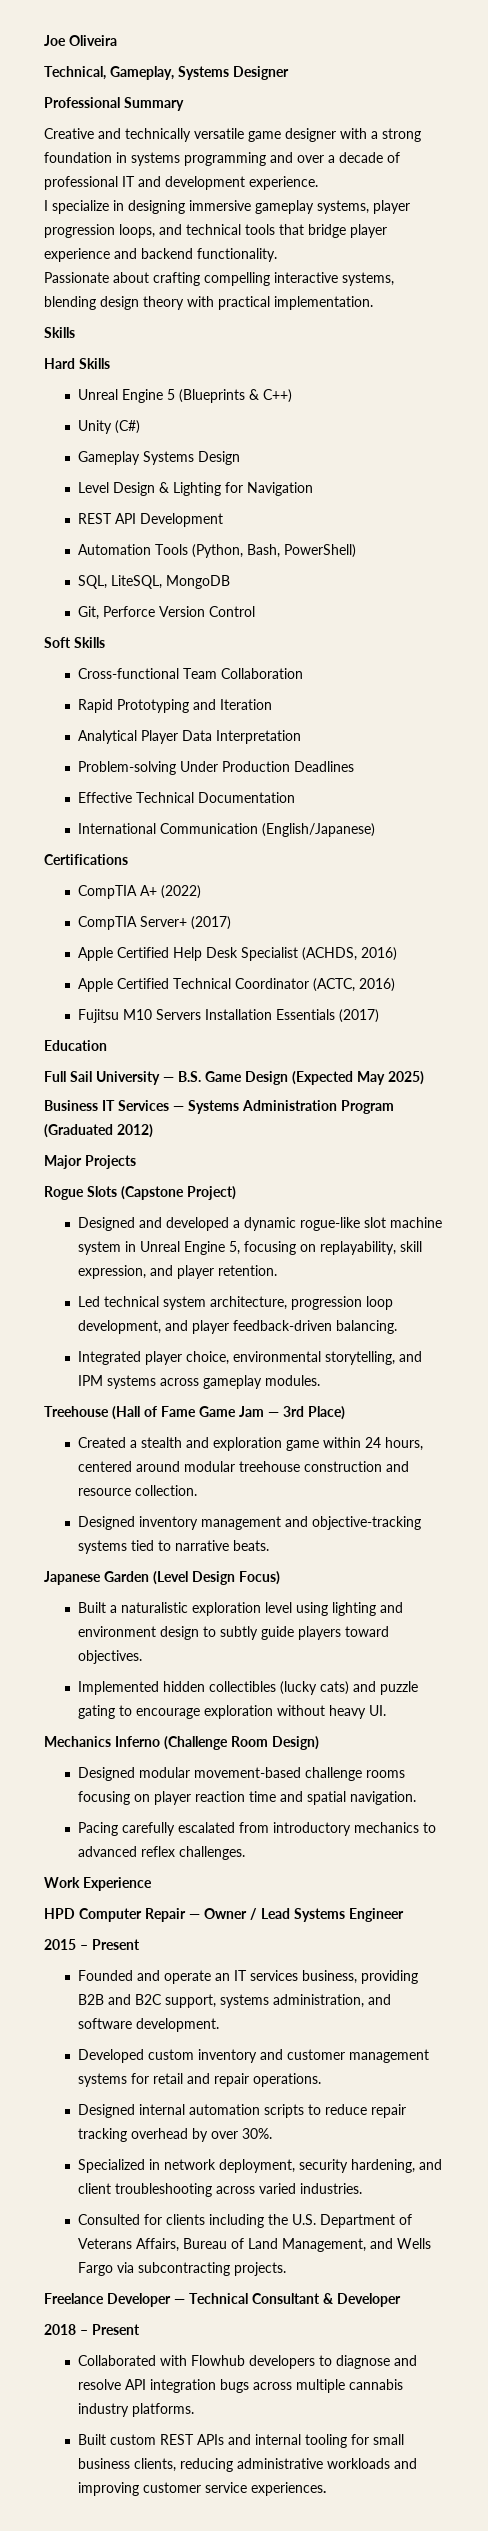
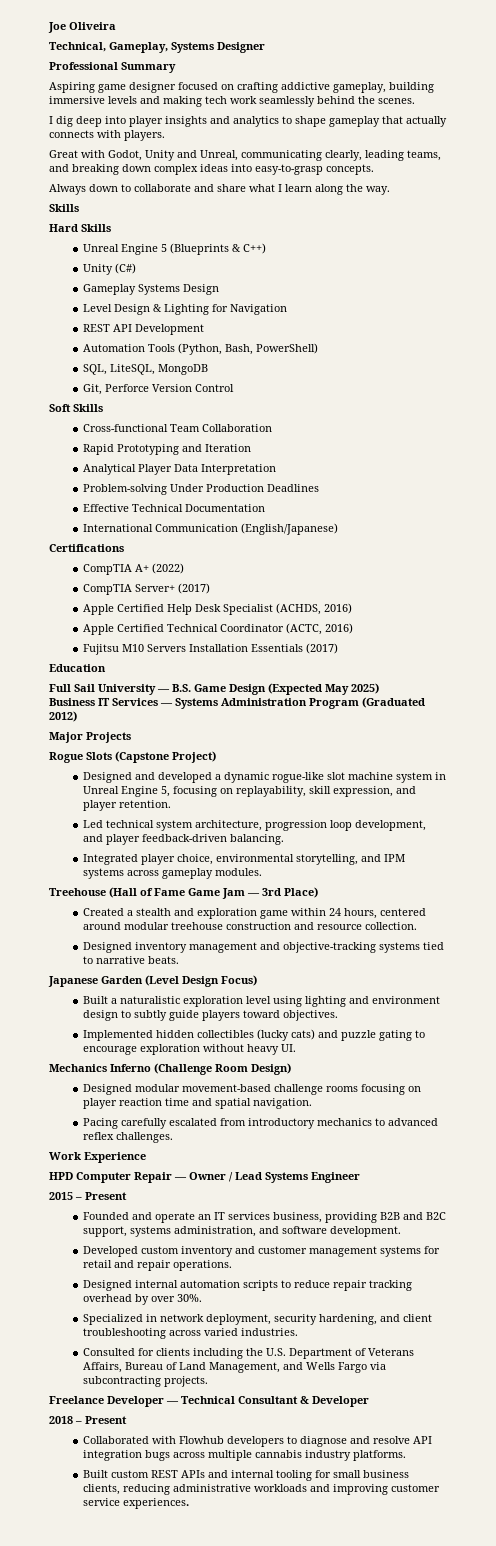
[44,128,421,142] [44,152,400,166] [44,176,318,190] [44,200,410,214] [44,224,387,238] [44,248,277,262] [44,272,394,286] [44,296,373,310] Creative and technically versatile game designer with a strong foundation in systems programming and over a decade of professional IT and development experience. // I specialize in designing immersive gameplay systems, player progression loops, and technical tools that bridge player experience and backend functionality. // Passionate about crafting compelling interactive systems, blending design theory with practical implementation. -> [49,82,434,93] [49,96,415,107] [49,116,447,127] [49,130,165,141] [49,150,441,161] [49,164,374,175] [49,184,390,195] Aspiring game designer focused on crafting addictive gameplay, building immersive levels and making tech work seamlessly behind the scenes. // I dig deep into player insights and analytics to shape gameplay that actually connects with players. // Great with Godot, Unity and Unreal, communicating clearly, leading teams, and breaking down complex ideas into easy-to-grasp concepts. // Always down to collaborate and share what I learn along the way.

